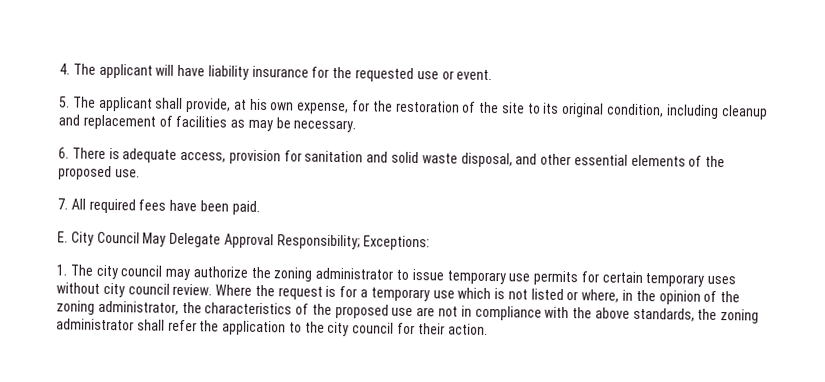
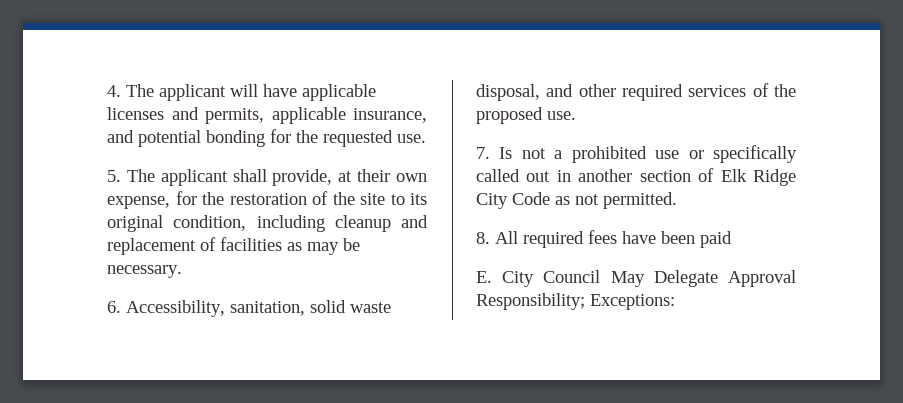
[207,65,493,83] liability insurance for the requested use or event. -> [302,84,376,101] [107,107,427,124] [107,129,426,147] applicable licenses and permits, applicable insurance, and potential bonding for the requested use.
[249,98,268,111] his -> [357,169,391,182] their
[71,147,389,165] There is adequate access, provision for sanitation and -> [126,300,305,317] Accessibility, sanitation,
[573,154,686,167] essential elements -> [622,84,747,101] required services
(68, 204) none -> [499,145,797,163] [476,168,796,186] [476,192,677,209] [476,232,490,244] Is not a prohibited use or specifically called out in another section of Elk Ridge City Code as not permitted. // 8.
[231,200,260,216] paid. -> [700,231,732,248] paid
[56,264,737,287] [56,282,741,305] [56,300,760,324] [56,318,488,337] // 1. The city council may authorize the zoning administrator to issue temporary use permits for certain temporary uses without city council review. Where the request is for a temporary use which is not listed or where, in the opinion of the zoning administrator, the characteristics of the proposed use are not in compliance with the above standards, the zoning administrator shall refer the application to the city council for their action. -> (675, 302) none

